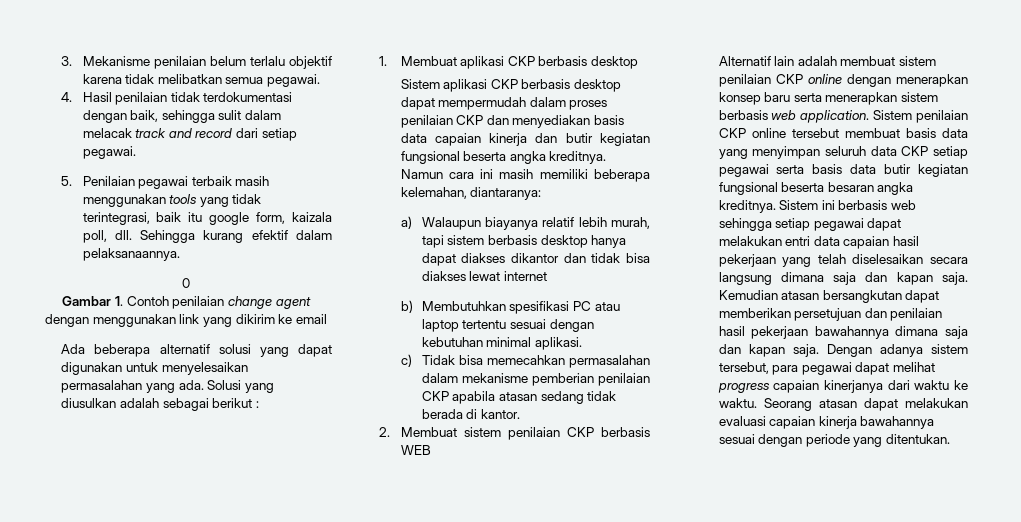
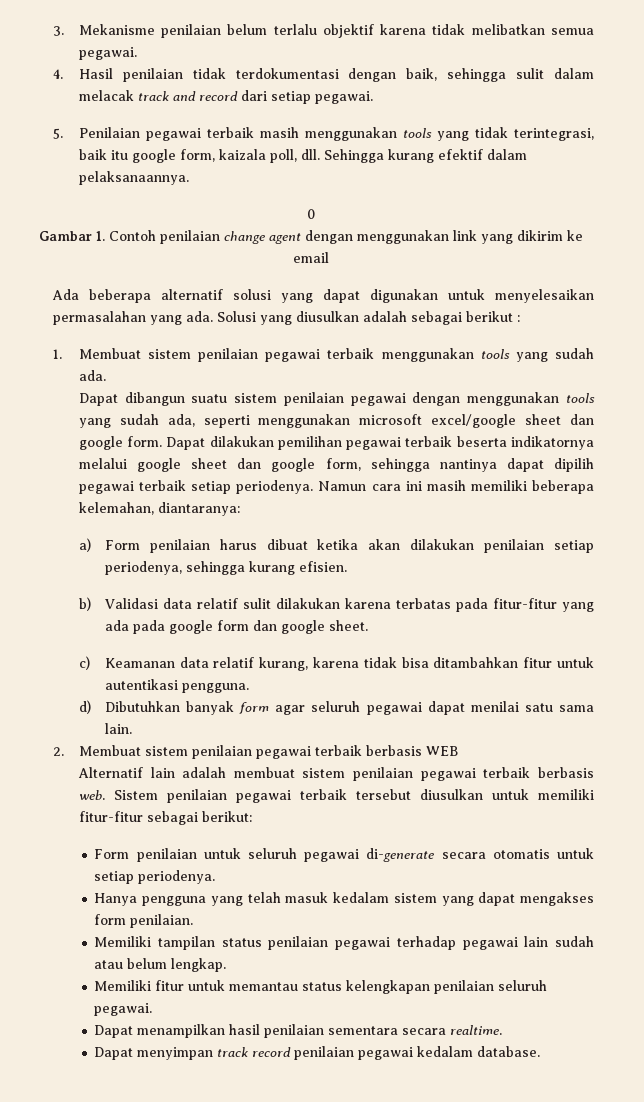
[460,56,639,69] [400,79,622,92] [400,97,608,110] [400,115,625,128] [400,133,650,146] [400,151,607,164] aplikasi CKP berbasis desktop // Sistem aplikasi CKP berbasis desktop dapat mempermudah dalam proses penilaian CKP dan menyediakan basis data capaian kinerja dan butir kegiatan fungsional beserta angka kreditnya. -> [148,348,594,362] [78,370,106,381] [78,392,595,406] [78,414,594,428] [78,436,594,450] [78,458,594,472] [78,480,314,494] sistem penilaian pegawai terbaik menggunakan tools yang sudah ada. // Dapat dibangun suatu sistem penilaian pegawai dengan menggunakan tools yang sudah ada, seperti menggunakan microsoft excel/google sheet dan google form. Dapat dilakukan pemilihan pegawai terbaik beserta indikatornya melalui google sheet dan google form, sehingga nantinya dapat dipilih pegawai terbaik setiap periodenya.
[421,217,650,230] [421,235,627,248] [421,253,650,266] [421,271,548,281] [400,300,620,314] [421,319,594,332] [421,337,583,350] [400,354,650,368] [421,373,650,386] [421,391,617,404] [421,409,521,419] Walaupun biayanya relatif lebih murah, tapi sistem berbasis desktop hanya dapat diakses dikantor dan tidak bisa diakses lewat internet // b) Membutuhkan spesifikasi PC atau laptop tertentu sesuai dengan kebutuhan minimal aplikasi. // c) Tidak bisa memecahkan permasalahan dalam mekanisme pemberian penilaian CKP apabila atasan sedang tidak berada di kantor. -> [104,539,594,553] [104,561,347,575] [78,597,594,612] [104,620,368,634] [78,656,594,671] [104,679,249,693] [78,700,595,715] [104,723,132,734] Form penilaian harus dibuat ketika akan dilakukan penilaian setiap periodenya, sehingga kurang efisien. // b) Validasi data relatif sulit dilakukan karena terbatas pada fitur-fitur yang ada pada google form dan google sheet. // c) Keamanan data relatif kurang, karena tidak bisa ditambahkan fitur untuk autentikasi pengguna. // d) Dibutuhkan banyak form agar seluruh pegawai dapat menilai satu sama lain.
[566,427,594,437] CKP -> [255,745,362,759] pegawai terbaik
[775,74,968,87] [718,92,939,105] [718,110,968,123] [718,128,968,138] [718,146,968,159] [718,164,968,177] [718,182,914,195] [718,200,917,213] [718,218,902,231] [718,236,920,249] [718,254,968,267] [718,272,968,285] [718,290,940,303] [718,308,943,321] [718,326,968,339] [718,344,968,357] [718,362,936,375] [717,380,968,393] [718,398,968,411] [718,416,935,429] [718,434,951,447] CKP online dengan menerapkan konsep baru serta menerapkan sistem berbasis web application. Sistem penilaian CKP online tersebut membuat basis data yang menyimpan seluruh data CKP setiap pegawai serta basis data butir kegiatan fungsional beserta besaran angka kreditnya. Sistem ini berbasis web sehingga setiap pegawai dapat melakukan entri data capaian hasil pekerjaan yang telah diselesaikan secara langsung dimana saja dan kapan saja. Kemudian atasan bersangkutan dapat memberikan persetujuan dan penilaian hasil pekerjaan bawahannya dimana saja dan kapan saja. Dengan adanya sistem tersebut, para pegawai dapat melihat progress capaian kinerjanya dari waktu ke waktu. Seorang atasan dapat melakukan evaluasi capaian kinerja bawahannya sesuai dengan periode yang ditentukan. -> [420,767,594,781] [78,789,594,803] [78,811,252,825] [94,848,594,862] [94,870,216,884] [94,892,594,906] [94,914,194,928] [94,936,594,950] [94,958,227,972] [94,980,548,994] [94,1003,153,1016] [94,1024,503,1038] [94,1046,541,1060] pegawai terbaik berbasis web. Sistem penilaian pegawai terbaik tersebut diusulkan untuk memiliki fitur-fitur sebagai berikut: // Form penilaian untuk seluruh pegawai di-generate secara otomatis untuk setiap periodenya. // Hanya pengguna yang telah masuk kedalam sistem yang dapat mengakses form penilaian. // Memiliki tampilan status penilaian pegawai terhadap pegawai lain sudah atau belum lengkap. // Memiliki fitur untuk memantau status kelengkapan penilaian seluruh pegawai. // Dapat menampilkan hasil penilaian sementara secara realtime. // Dapat menyimpan track record penilaian pegawai kedalam database.

